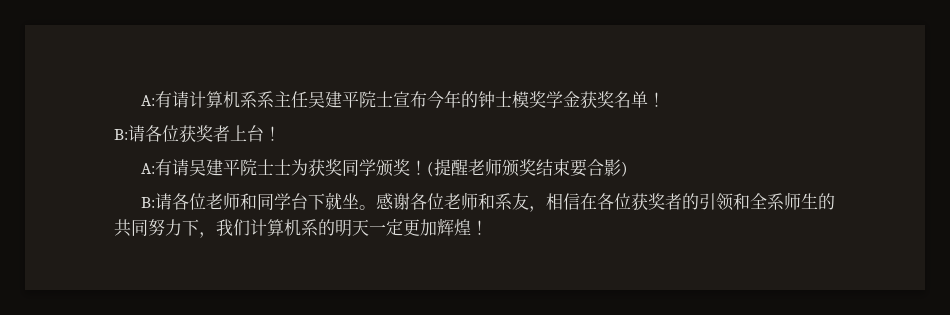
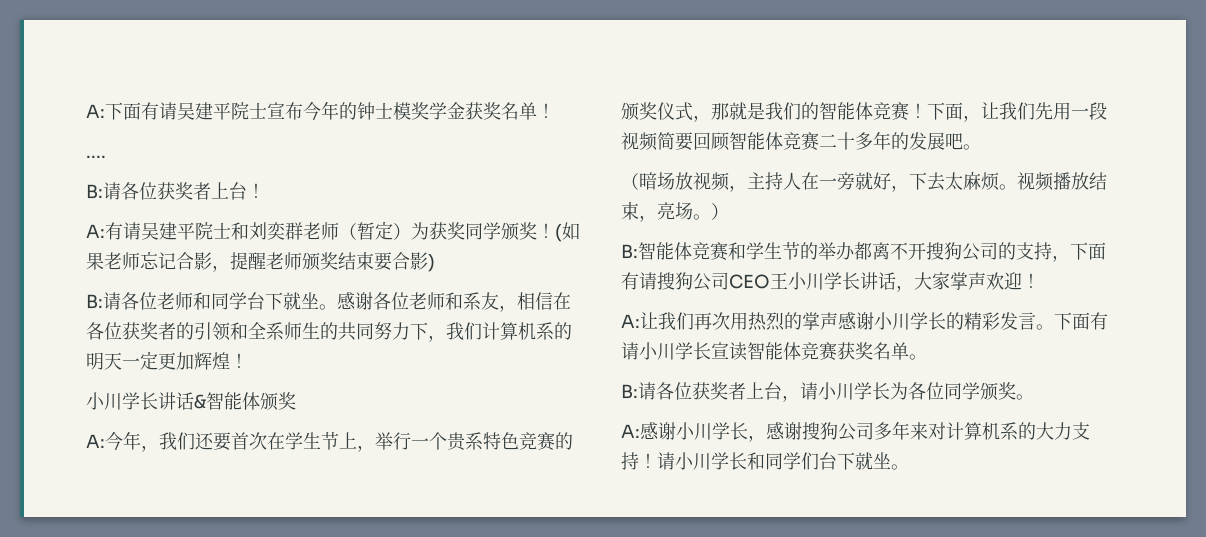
[140,91,308,108] A:有请计算机系系主任 -> [86,102,177,120] A:下面有请
(665, 99) none -> [86,155,106,158] // ....
[273,159,291,175] 士 -> [231,221,411,240] 和刘奕群老师（暂定）
(434, 169) none -> [562,222,580,240] [86,251,230,272] 如果老师忘记合影，
(488, 227) none -> [86,392,296,411] [86,431,573,452] [621,102,1107,122] [621,131,981,151] [621,171,1107,192] [621,202,729,222] [621,242,1106,262] [621,272,1040,292] [621,312,1108,331] [621,342,927,361] [621,382,1034,402] [621,421,1090,442] [621,452,909,470] // 小川学长讲话&智能体颁奖 // A:今年，我们还要首次在学生节上，举行一个贵系特色竞赛的颁奖仪式，那就是我们的智能体竞赛！下面，让我们先用一段视频简要回顾智能体竞赛二十多年的发展吧。 // （暗场放视频，主持人在一旁就好，下去太麻烦。视频播放结束，亮场。） // B:智能体竞赛和学生节的举办都离不开搜狗公司的支持，下面有请搜狗公司CEO王小川学长讲话，大家掌声欢迎！ // A:让我们再次用热烈的掌声感谢小川学长的精彩发言。下面有请小川学长宣读智能体竞赛获奖名单。 // B:请各位获奖者上台，请小川学长为各位同学颁奖。 // A:感谢小川学长，感谢搜狗公司多年来对计算机系的大力支持！请小川学长和同学们台下就坐。

